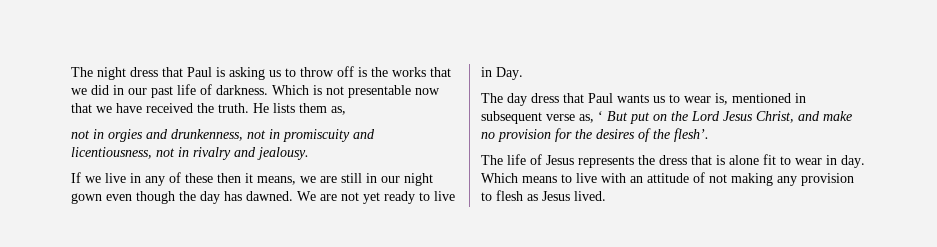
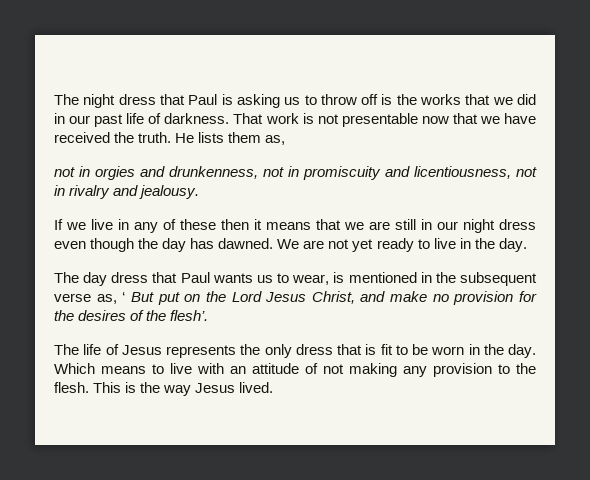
[272,85,309,95] Which -> [233,113,299,124] That work
[257,176,296,185] means, -> [266,219,341,230] means that
[71,193,102,204] gown -> [499,219,536,230] dress
[496,67,523,80] Day. -> [474,238,527,252] the day.
[684,93,728,105] wear is, -> [292,272,345,285] wear, is
(806, 98) none -> [435,272,456,283] the
(655, 160) none -> [264,344,292,358] only
[729,155,759,165] alone -> (377, 349) none
[795,155,837,165] wear in -> [412,344,504,355] be worn in the
[496,190,538,201] flesh as -> [516,363,536,374] [54,382,192,396] the flesh. This is the way

